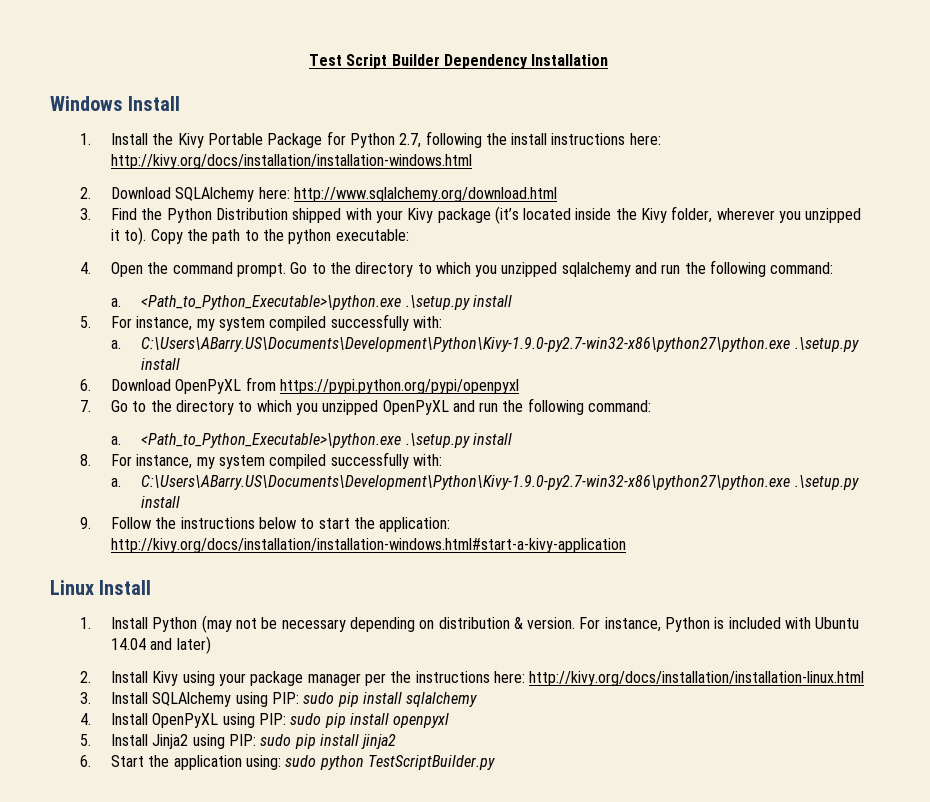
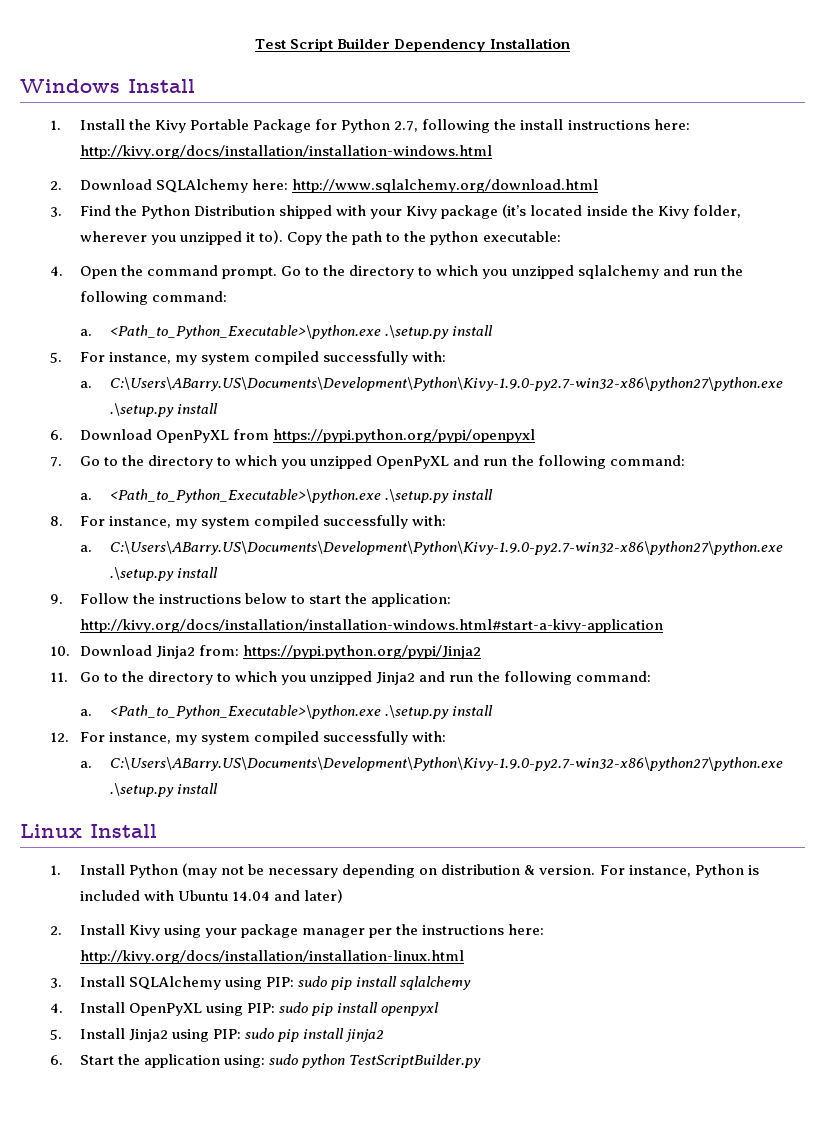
(626, 545) none -> [49,645,482,659] [49,671,651,685] [79,705,494,719] [49,731,447,745] [79,757,783,771] [109,783,219,797] // 10. Download Jinja2 from: https://pypi.python.org/pypi/Jinja2 // 11. Go to the directory to which you unzipped Jinja2 and run the following command: // a. <Path_to_Python_Executable>\python.exe .\setup.py install // 12. For instance, my system compiled successfully with: // a. C:\Users\ABarry.US\Documents\Development\Python\Kivy-1.9.0-py2.7-win32-x86\python27\python.exe .\setup.py install

